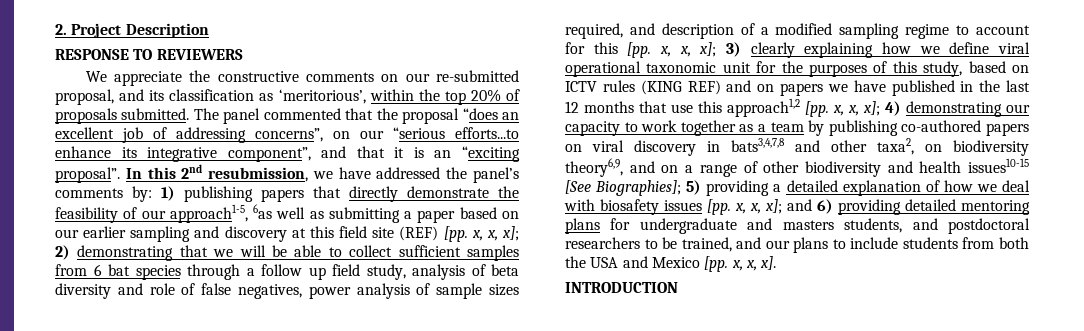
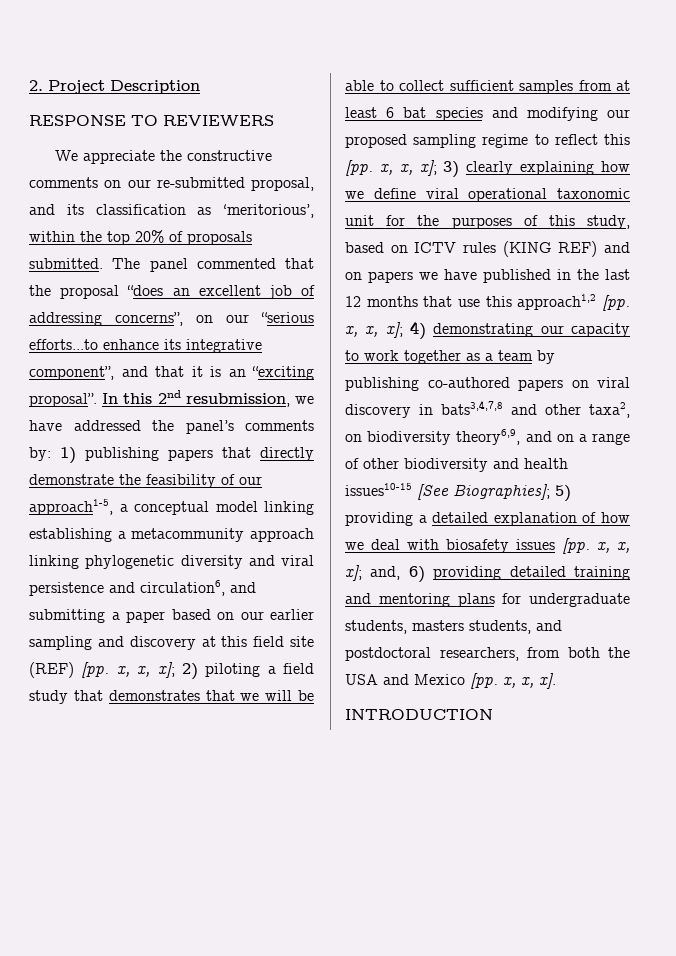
[253,204,324,219] 6as well as -> [119,501,314,515] [29,528,314,542] [29,555,314,569] [29,580,256,596] a conceptual model linking establishing a metacommunity approach linking phylogenetic diversity and viral persistence and circulation6, and
[77,245,174,261] demonstrating -> [205,663,314,677] [29,690,200,704] piloting a field study that demonstrates
(87, 270) none -> [616,80,630,91] [345,107,377,118] at least
[187,264,519,280] [55,283,520,299] [565,23,833,39] through a follow up field study, analysis of beta diversity and role of false negatives, power analysis of sample sizes required, and description of a modified -> [491,107,630,121] [345,134,407,148] and modifying our proposed
[976,25,1030,35] [565,42,585,54] account for -> [554,134,598,145] reflect
[787,199,812,211] and -> [370,566,401,580] and,
(956, 205) none -> [574,566,630,580] [345,593,371,604] training and
[747,218,773,230] and -> [345,620,407,634] students,
[565,237,958,253] researchers to be trained, and our plans to include students -> [439,647,519,661] researchers,

